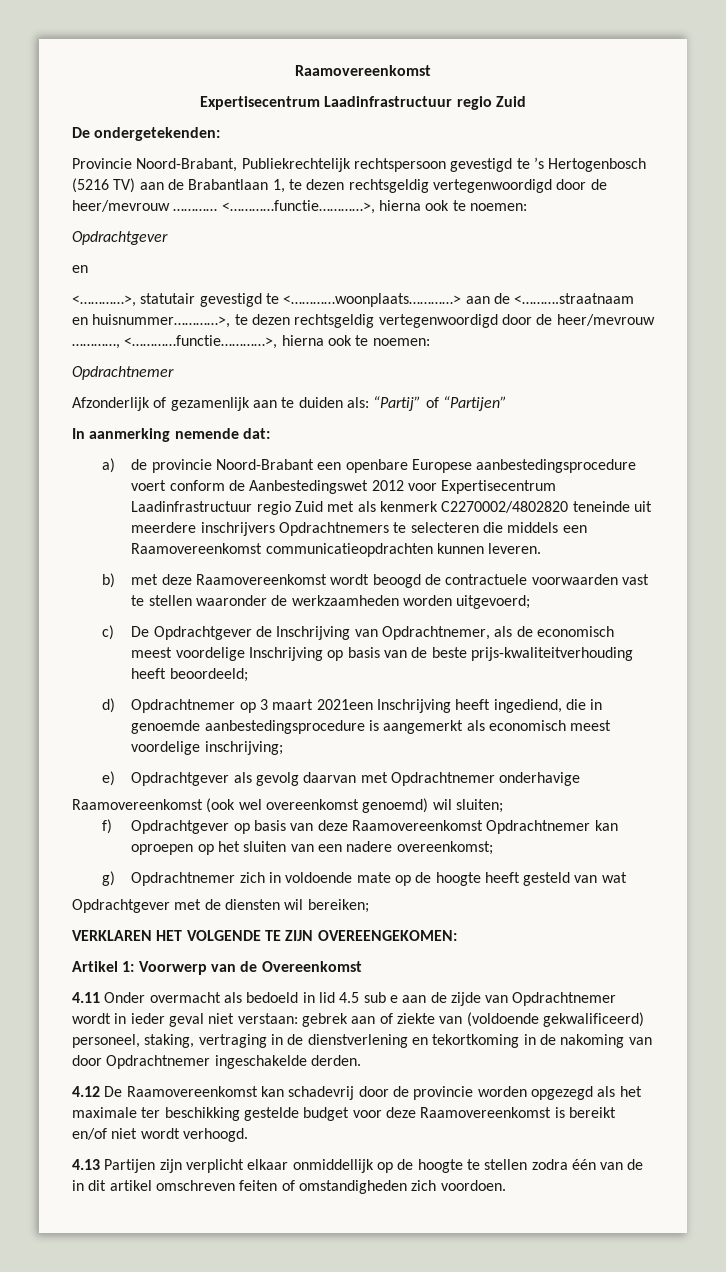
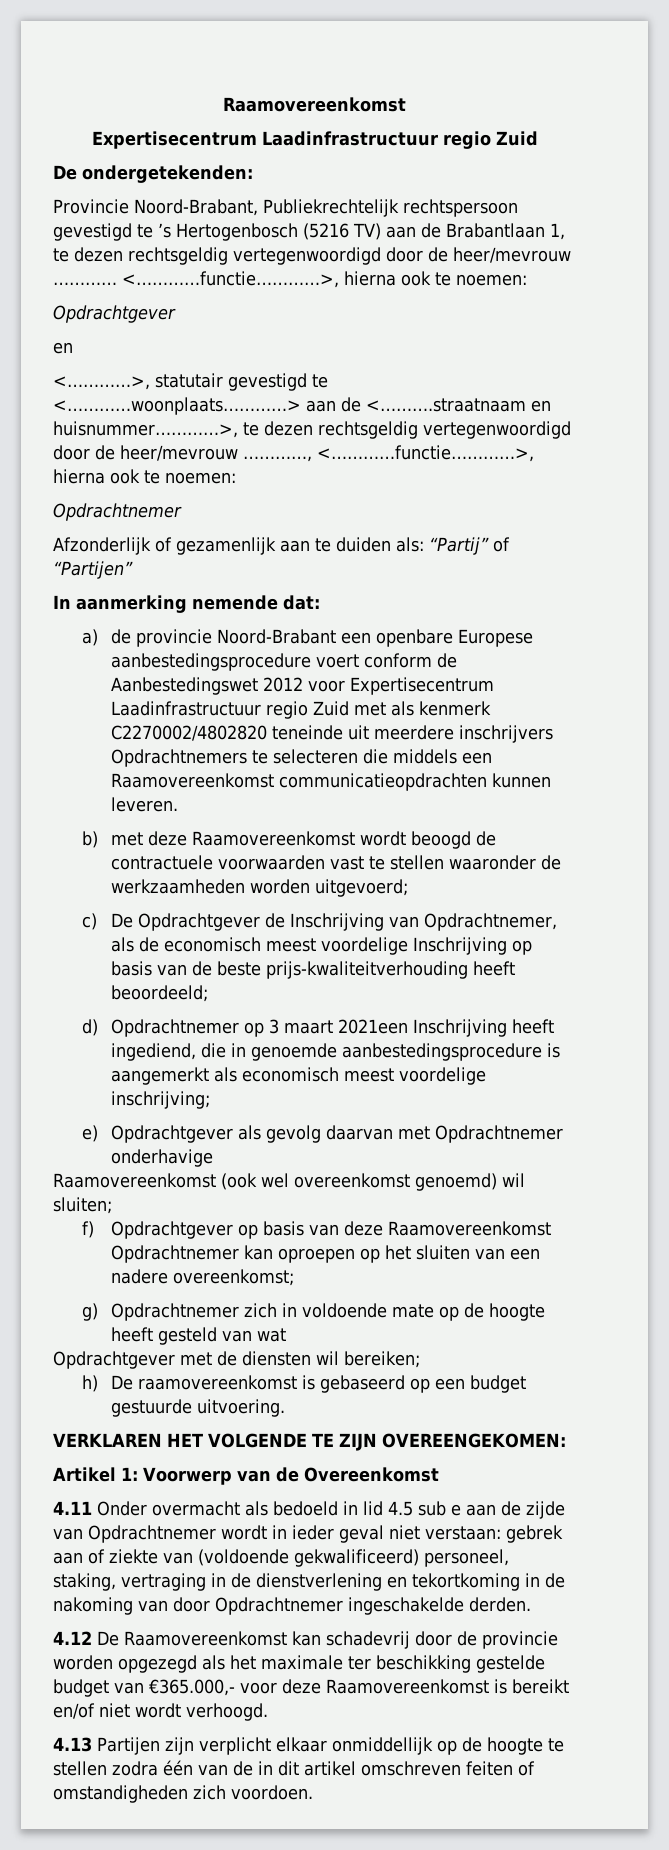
(369, 906) none -> [81,1375,526,1393] [110,1399,285,1417] // h) De raamovereenkomst is gebaseerd op een budget gestuurde uitvoering.
(350, 1114) none -> [114,1679,235,1696] van €365.000,-

